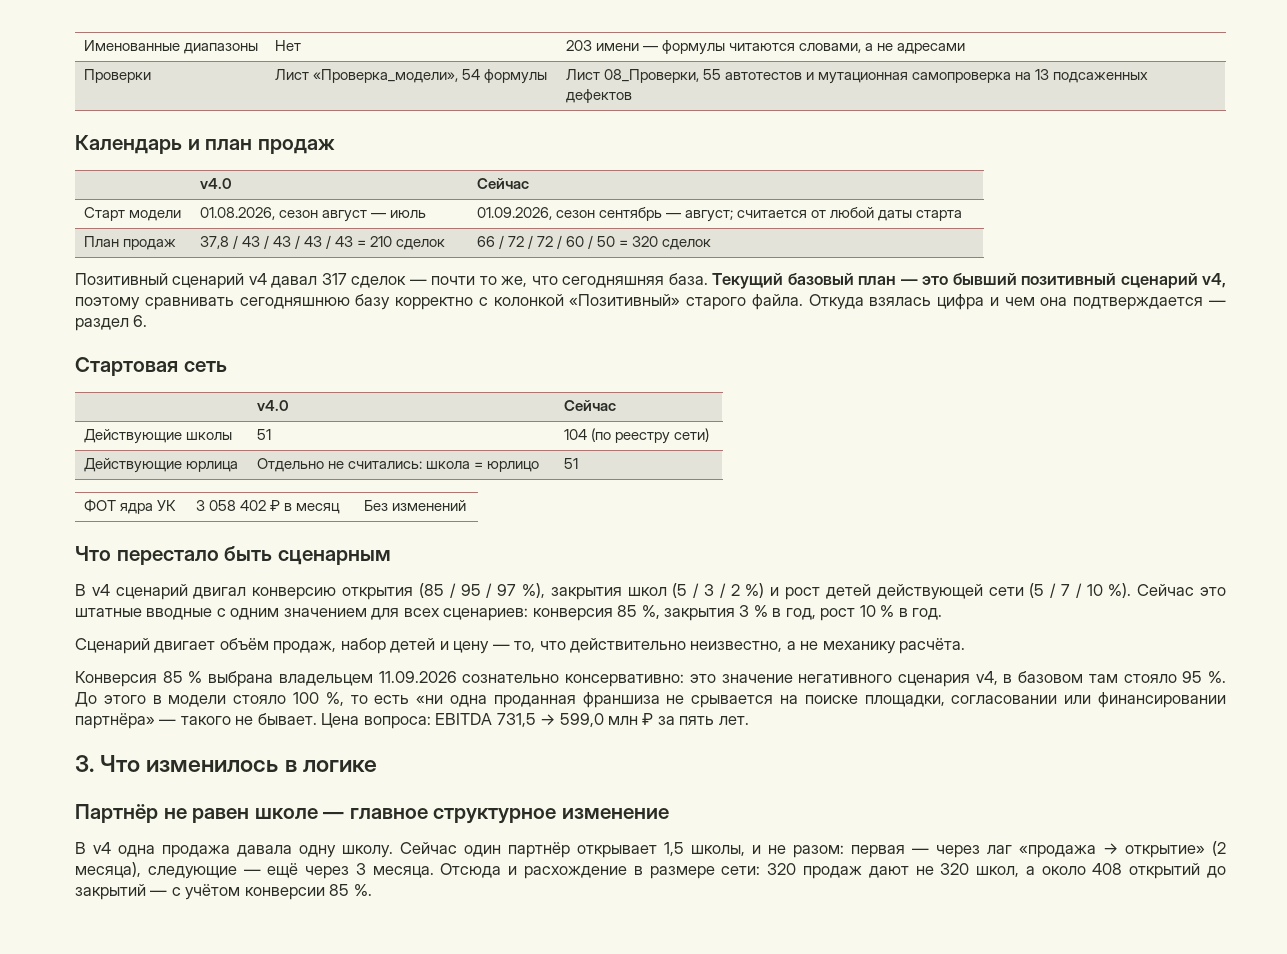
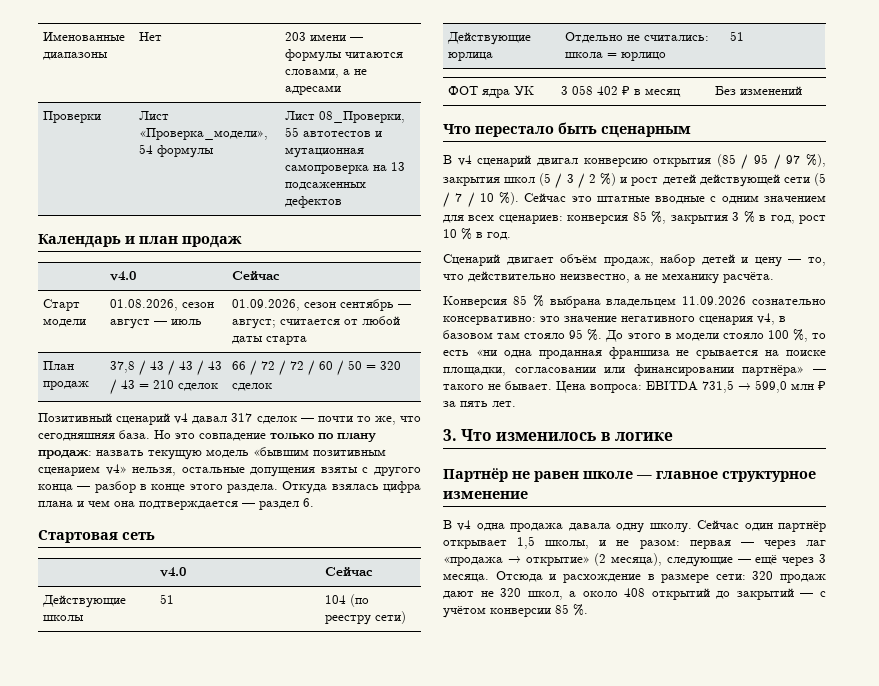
[712,273,1226,289] [75,294,803,310] Текущий базовый план — это бывший позитивный сценарий v4, поэтому сравнивать сегодняшнюю базу корректно с колонкой «Позитивный» старого файла. -> [154,430,376,442] [38,447,386,460] [38,464,421,477] [38,481,278,493] Но это совпадение только по плану продаж: назвать текущую модель «бывшим позитивным сценарием v4» нельзя, остальные допущения взяты с другого конца — разбор в конце этого раздела.
(985, 302) none -> [38,501,73,507] плана

